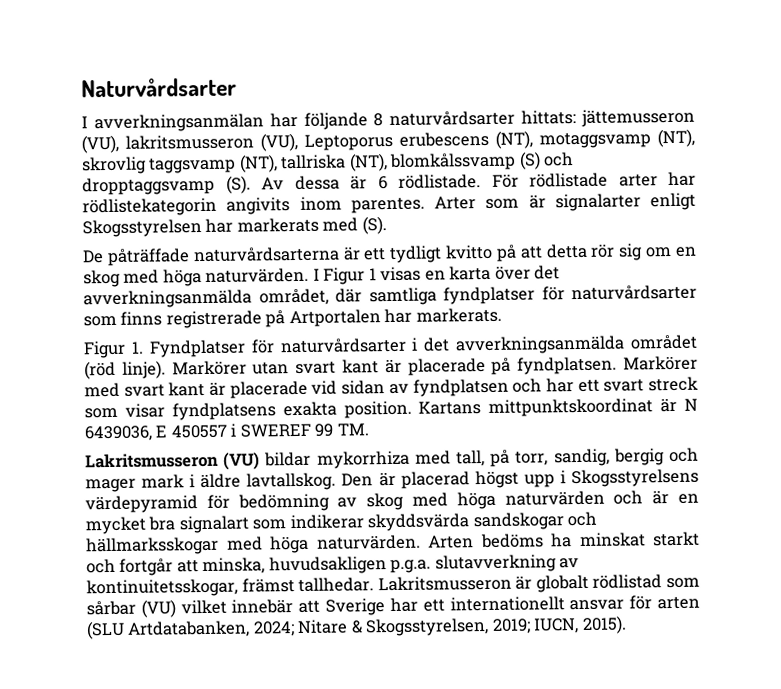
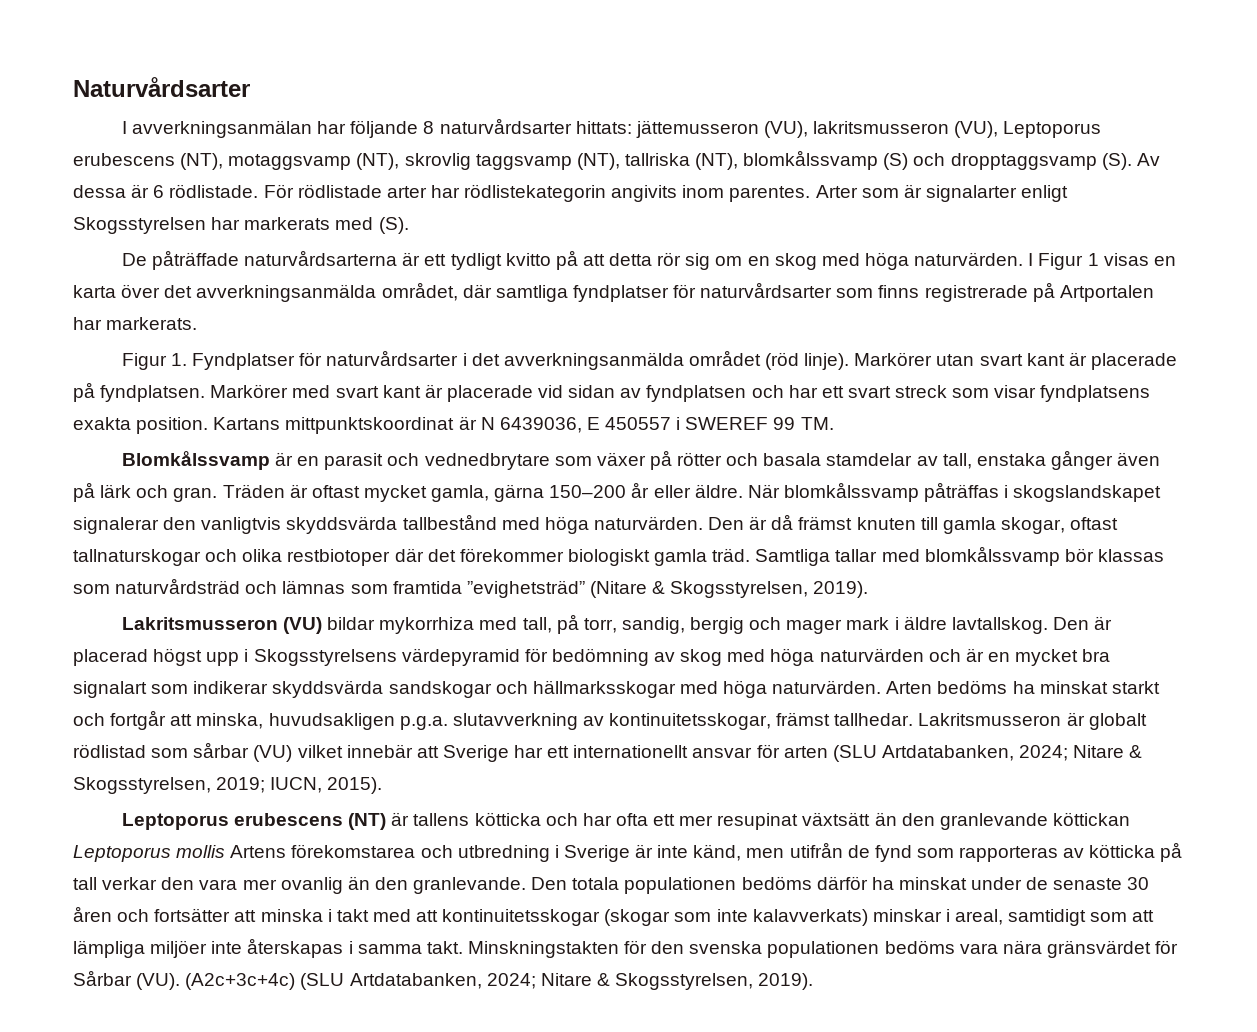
(369, 429) none -> [121,450,1161,470] [73,482,1162,502] [73,514,1119,534] [73,546,1164,566] [73,578,869,598] // Blomkålssvamp är en parasit och vednedbrytare som växer på rötter och basala stamdelar av tall, enstaka gånger även på lärk och gran. Träden är oftast mycket gamla, gärna 150–200 år eller äldre. När blomkålssvamp påträffas i skogslandskapet signalerar den vanligtvis skyddsvärda tallbestånd med höga naturvärden. Den är då främst knuten till gamla skogar, oftast tallnaturskogar och olika restbiotoper där det förekommer biologiskt gamla träd. Samtliga tallar med blomkålssvamp bör klassas som naturvårdsträd och lämnas som framtida ”evighetsträd” (Nitare & Skogsstyrelsen, 2019).
(627, 624) none -> [121,812,1130,830] [73,842,1183,862] [73,876,1150,894] [73,906,1155,926] [73,938,1179,958] [73,970,814,990] // Leptoporus erubescens (NT) är tallens kötticka och har ofta ett mer resupinat växtsätt än den granlevande köttickan Leptoporus mollis Artens förekomstarea och utbredning i Sverige är inte känd, men utifrån de fynd som rapporteras av kötticka på tall verkar den vara mer ovanlig än den granlevande. Den totala populationen bedöms därför ha minskat under de senaste 30 åren och fortsätter att minska i takt med att kontinuitetsskogar (skogar som inte kalavverkats) minskar i areal, samtidigt som att lämpliga miljöer inte återskapas i samma takt. Minskningstakten för den svenska populationen bedöms vara nära gränsvärdet för Sårbar (VU). (A2c+3c+4c) (SLU Artdatabanken, 2024; Nitare & Skogsstyrelsen, 2019).

